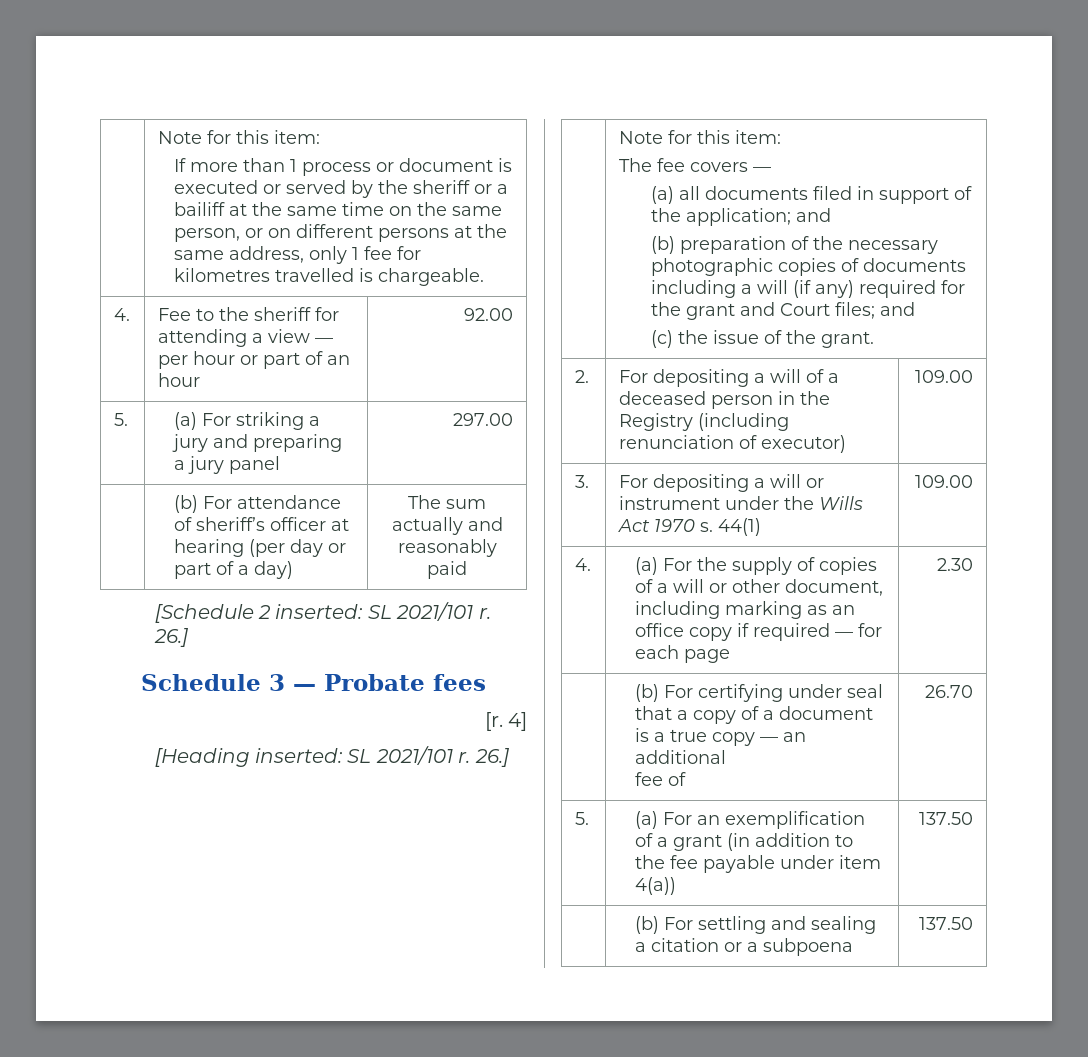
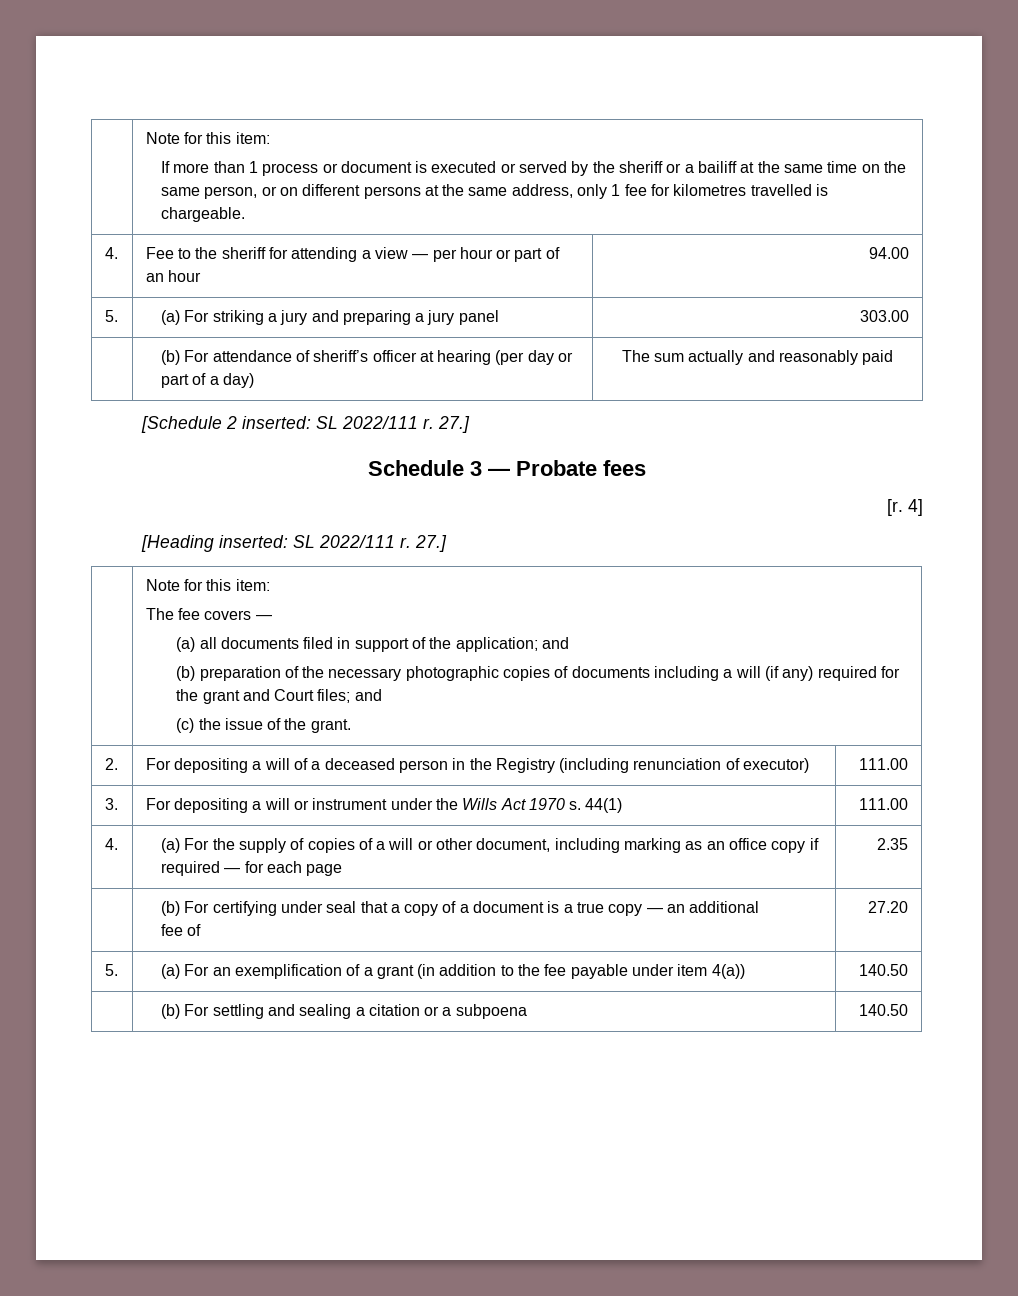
[464,308,514,321] 92.00 -> [869,247,910,259] 94.00
[453,413,514,426] 297.00 -> [860,310,910,322] 303.00
[396,602,491,621] [153,628,189,647] 2021/101 r. 26.] -> [341,416,470,433] 2022/111 r. 27.]
[375,746,510,767] 2021/101 r. 26.] -> [318,535,447,552] 2022/111 r. 27.]
[915,370,974,383] 109.00 -> [859,758,909,770] 111.00
[915,475,974,488] 109.00 -> [859,798,909,810] 111.00
[937,558,974,571] 2.30 -> [877,838,909,850] 2.35
[925,685,974,698] 26.70 -> [868,901,909,913] 27.20
[919,812,974,825] 137.50 -> [859,964,909,976] 140.50
[919,917,974,930] 137.50 -> [859,1004,909,1016] 140.50

